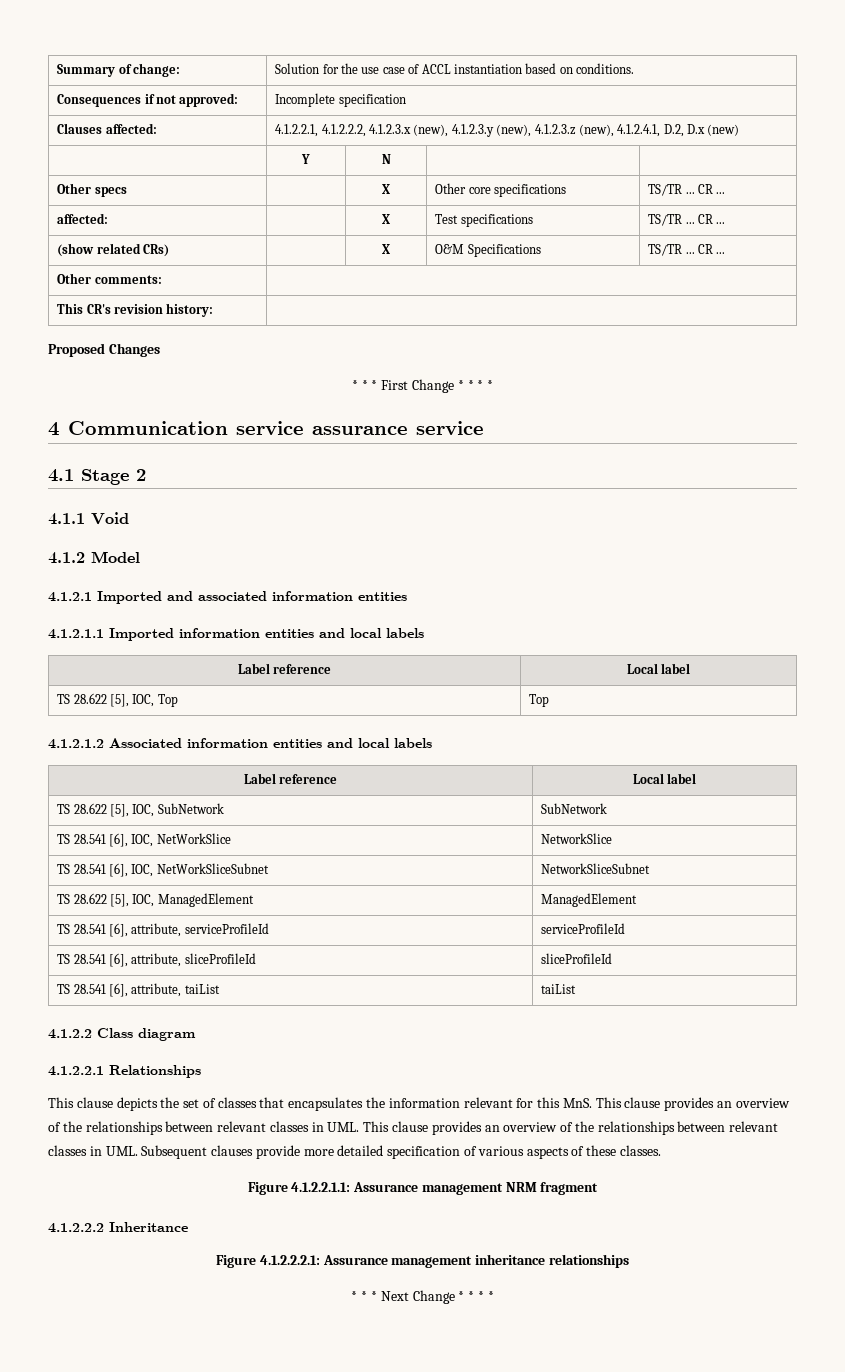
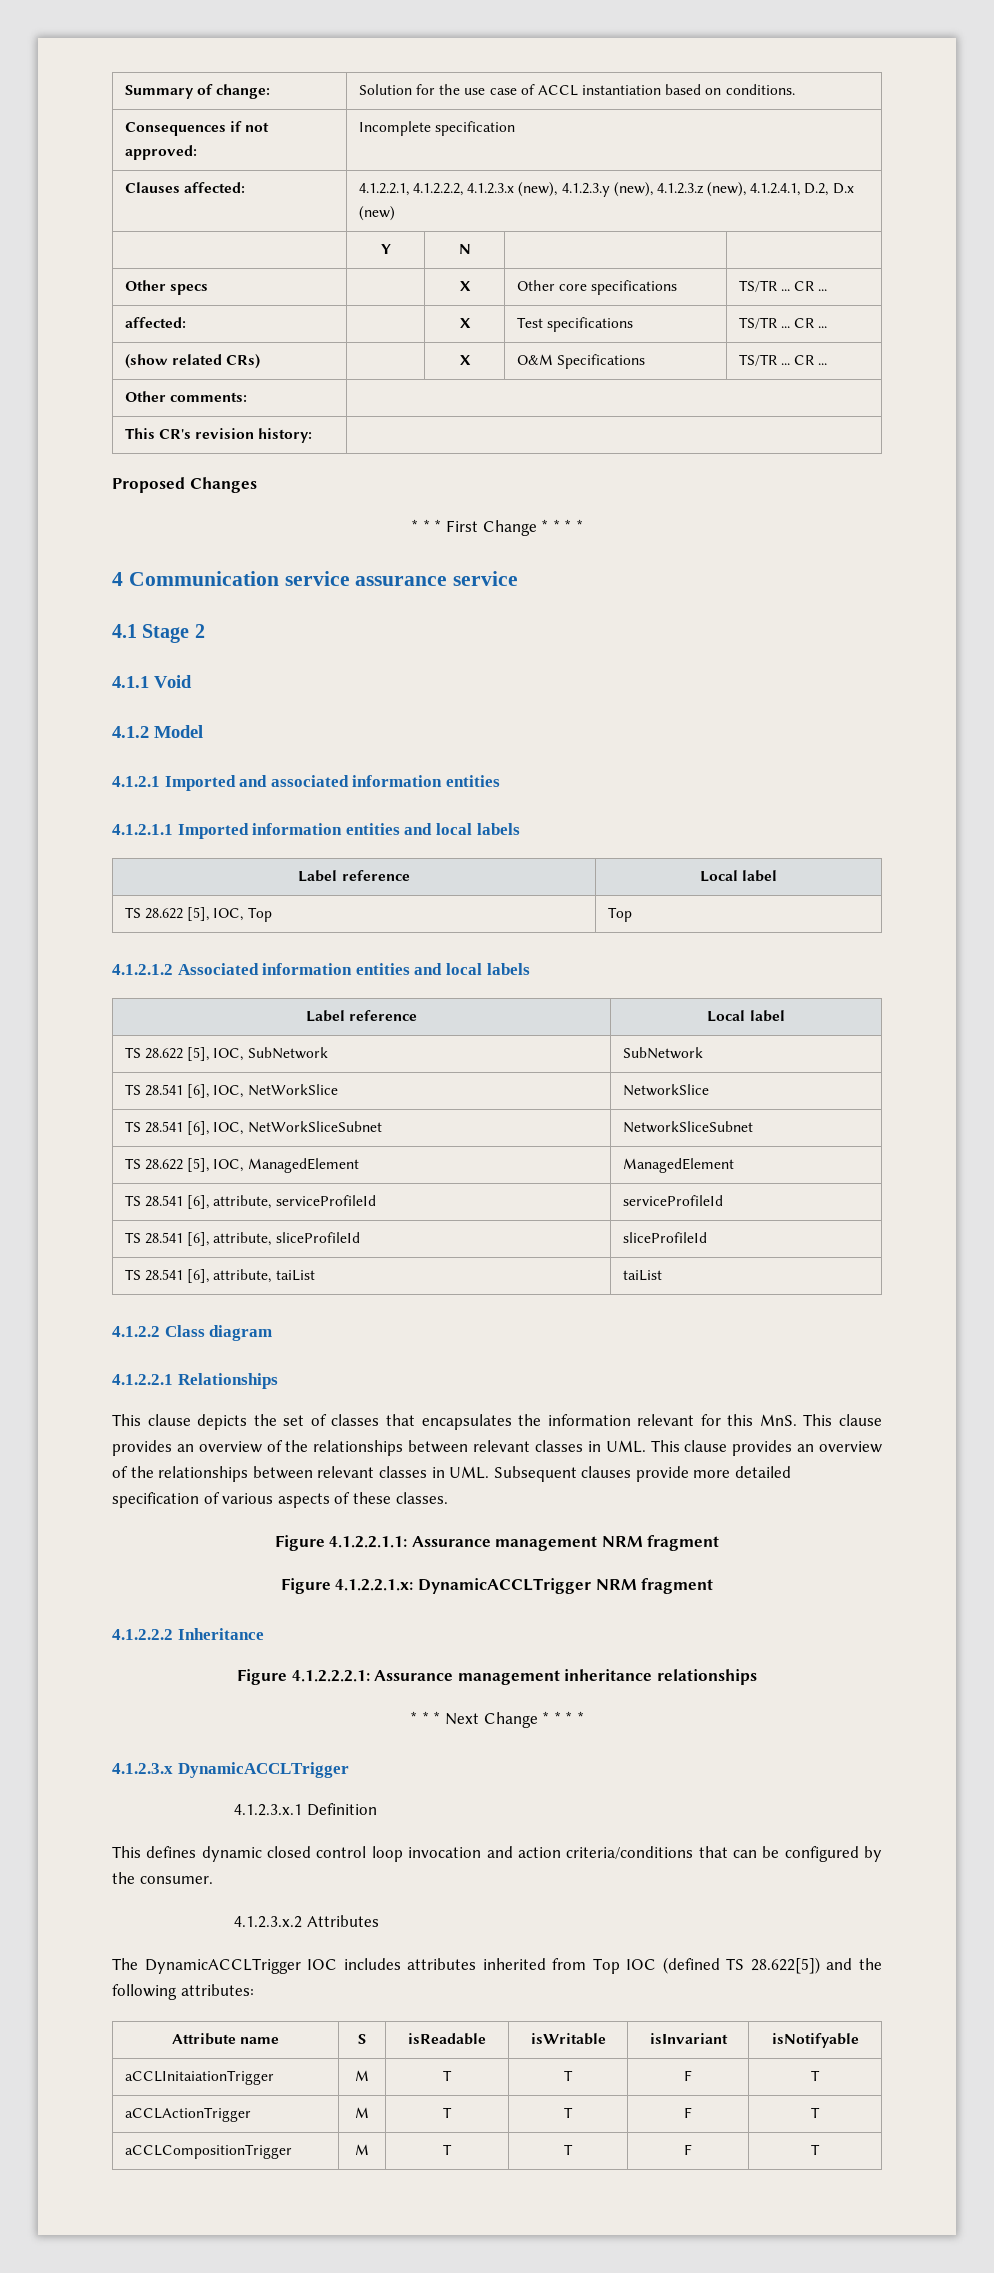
(599, 1188) none -> [280,1578,714,1594] // Figure 4.1.2.2.1.x: DynamicACCLTrigger NRM fragment
(494, 1296) none -> [112,1762,349,1778] [234,1803,377,1816] [112,1846,882,1862] [112,1872,213,1884] [234,1915,379,1928] [112,1957,883,1974] [112,1984,254,2000] [171,2033,280,2045] [358,2034,366,2044] [408,2033,486,2045] [530,2033,606,2045] [649,2033,728,2044] [771,2033,859,2048] [124,2070,274,2085] [355,2070,369,2081] [443,2070,452,2081] [564,2070,573,2081] [684,2070,692,2081] [811,2070,820,2081] [124,2107,251,2122] [355,2107,369,2118] [443,2107,452,2118] [564,2107,573,2118] [684,2107,692,2118] [811,2107,820,2118] [124,2144,292,2159] [355,2144,369,2155] [443,2144,452,2155] [564,2144,573,2155] [684,2144,692,2155] [811,2144,820,2155] // 4.1.2.3.x DynamicACCLTrigger // 4.1.2.3.x.1 Definition // This defines dynamic closed control loop invocation and action criteria/conditions that can be configured by the consumer. // 4.1.2.3.x.2 Attributes // The DynamicACCLTrigger IOC includes attributes inherited from Top IOC (defined TS 28.622[5]) and the following attributes: // Attribute name | S | isReadable | isWritable | isInvariant | isNotifyable // aCCLInitaiationTrigger | M | T | T | F | T // aCCLActionTrigger | M | T | T | F | T // aCCLCompositionTrigger | M | T | T | F | T

